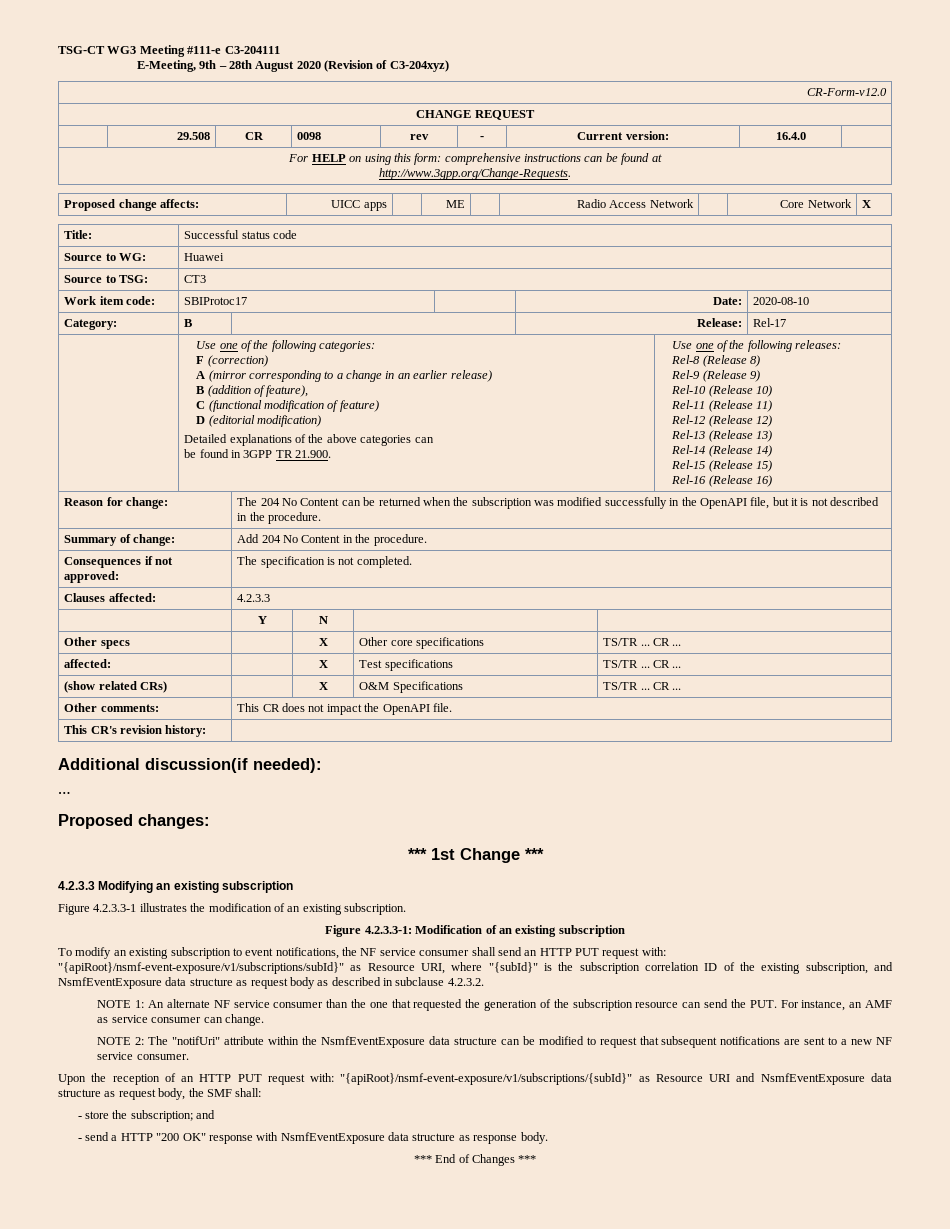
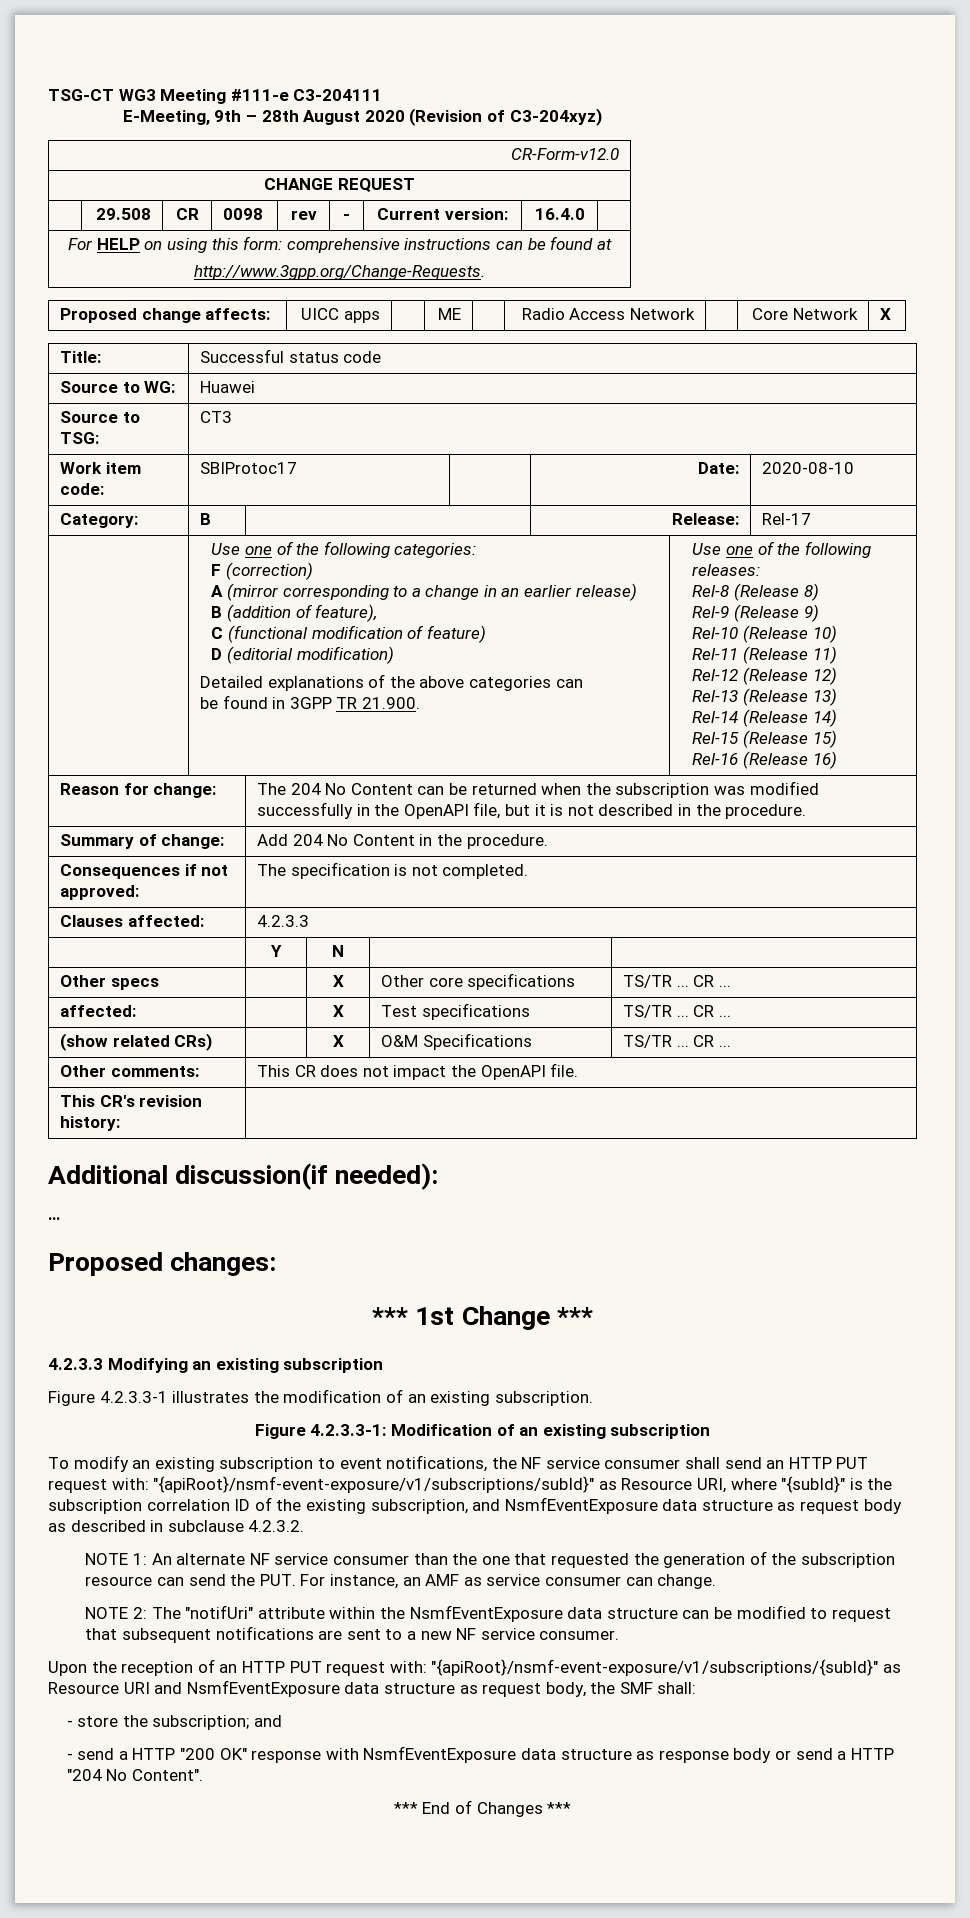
[520,1132,548,1144] body. -> [733,1748,894,1763] [66,1769,203,1781] body or send a HTTP "204 No Content".

